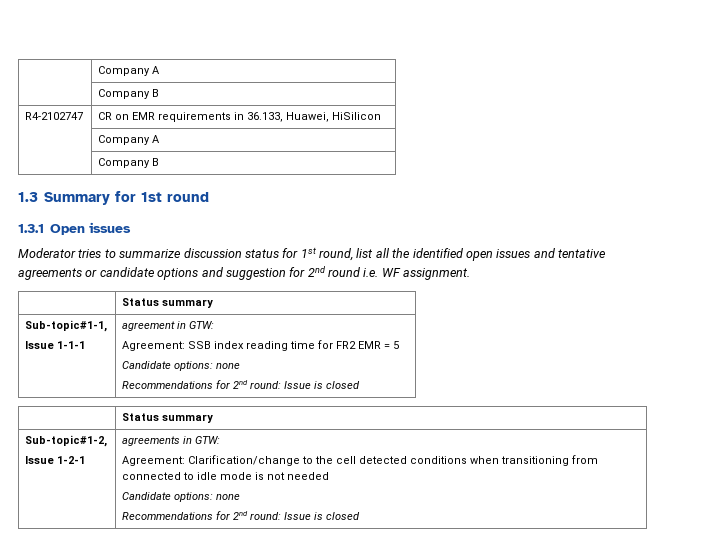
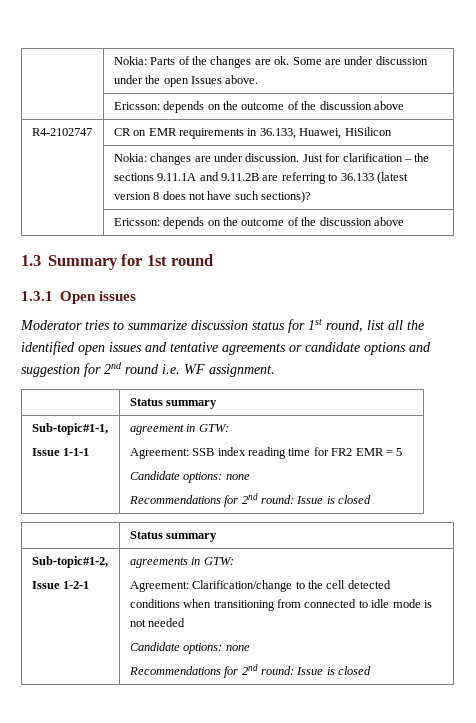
[98,66,161,76] [98,89,160,99] | Company A // | Company B -> [113,56,428,68] [113,75,259,87] [113,101,404,113] | Nokia: Parts of the changes are ok. Some are under discussion under the open Issues above. // | Ericsson: depends on the outcome of the discussion above
[98,135,161,145] [98,158,160,168] Company A // | Company B -> [113,153,430,165] [113,172,408,184] [113,191,312,203] [113,217,404,229] Nokia: changes are under discussion. Just for clarification – the sections 9.11.1A and 9.11.2B are referring to 36.133 (latest version 8 does not have such sections)? // | Ericsson: depends on the outcome of the discussion above

